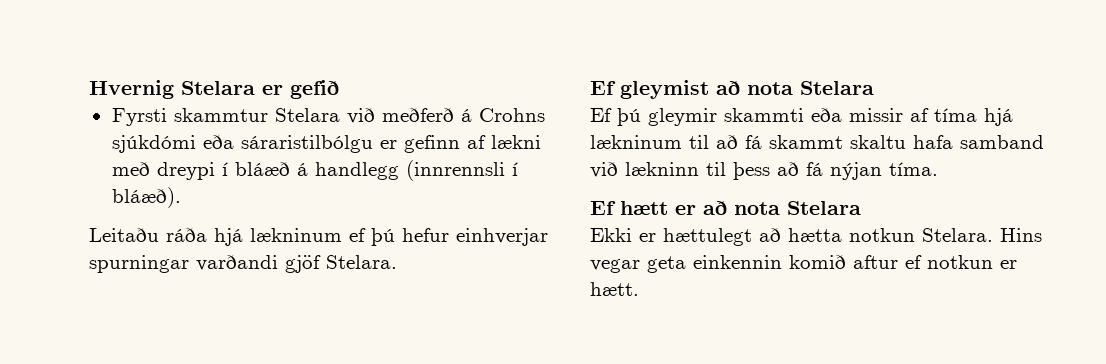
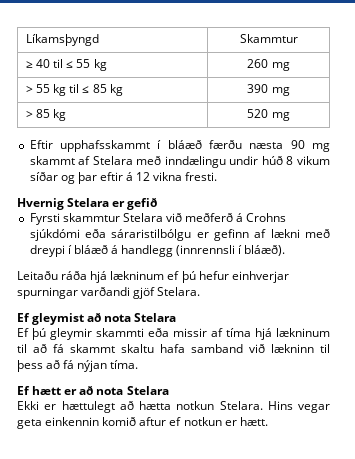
(89, 89) none -> [25,34,99,46] [239,34,298,43] [25,59,107,71] [247,59,290,71] [25,84,123,96] [247,84,290,96] [25,109,67,121] [247,109,290,121] [29,140,330,152] [29,156,330,168] [29,172,218,184] Líkamsþyngd | Skammtur // ≥ 40 til ≤ 55 kg | 260 mg // > 55 kg til ≤ 85 kg | 390 mg // > 85 kg | 520 mg // Eftir upphafsskammt í bláæð færðu næsta 90 mg skammt af Stelara með inndælingu undir húð 8 vikum síðar og þar eftir á 12 vikna fresti. //

